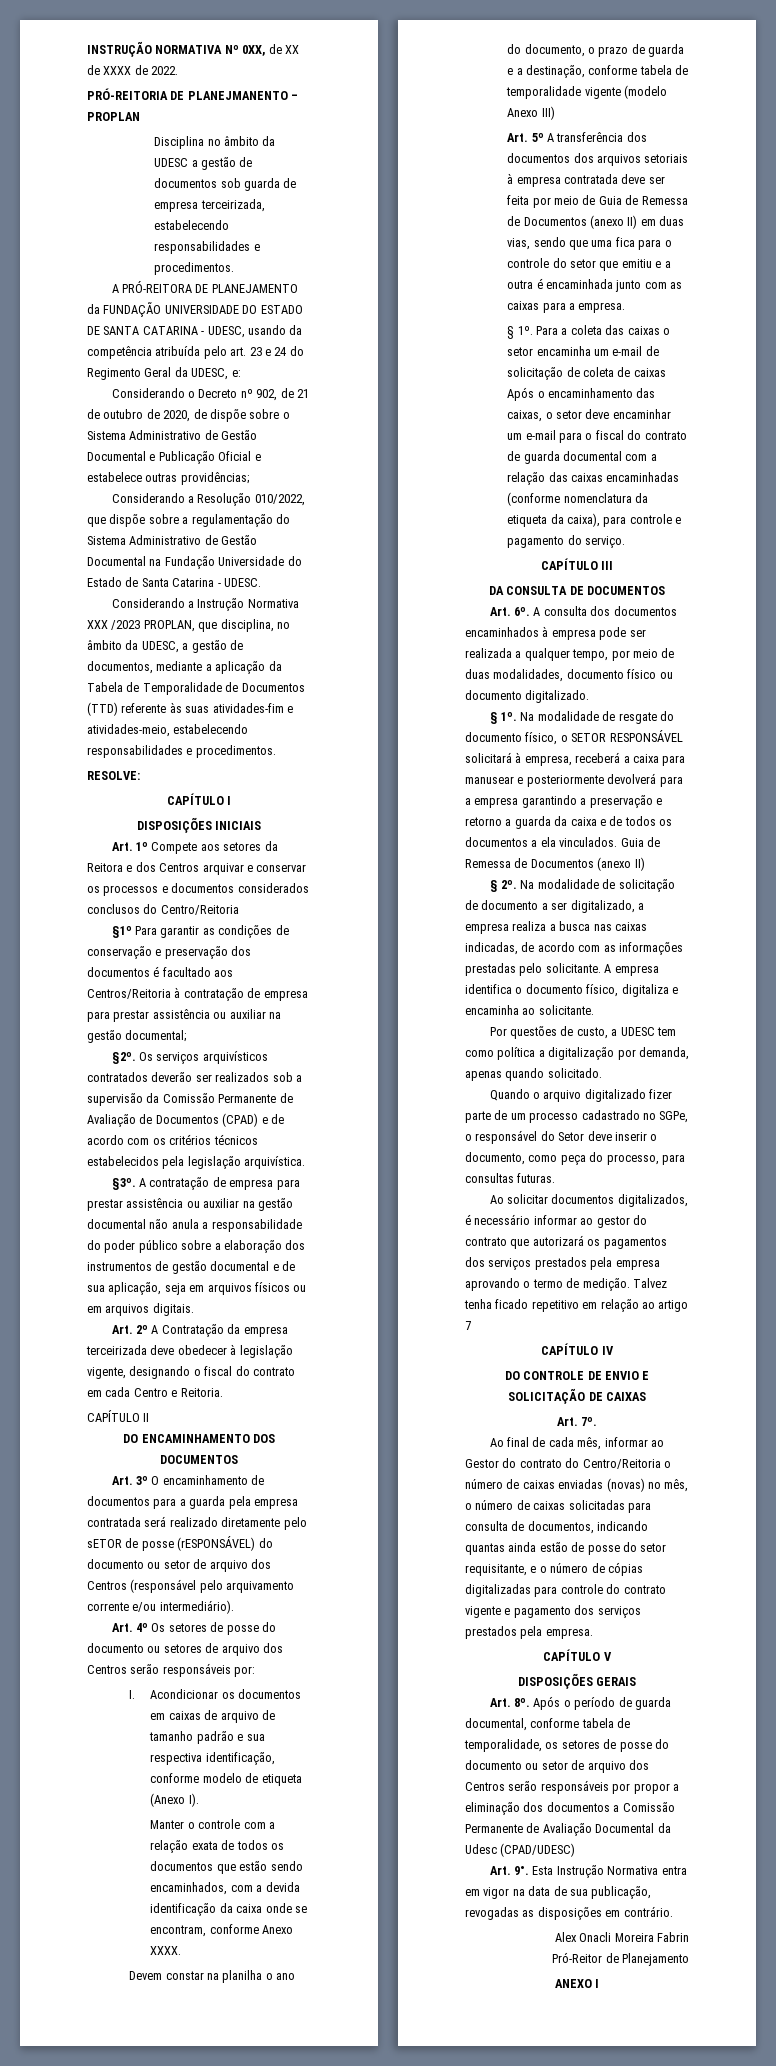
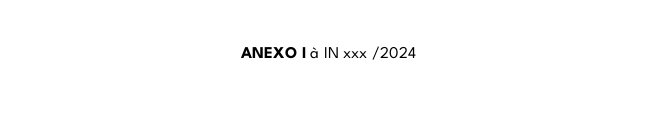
[87,41,299,57] [87,65,179,75] [87,88,299,100] [87,112,140,121] [154,136,276,149] [154,157,253,170] [154,178,297,191] [154,199,265,212] [154,220,230,230] [154,241,260,254] [154,262,235,275] [111,281,298,293] [87,302,303,317] [87,325,303,338] [87,346,304,359] [87,367,241,380] [111,388,309,401] [87,409,290,422] [87,430,258,440] [87,451,261,464] [87,472,249,485] [111,493,305,506] [87,514,290,527] [87,535,258,545] [87,556,302,569] [87,577,261,587] [111,598,299,611] [87,619,290,632] [87,640,243,653] [87,661,282,674] [87,682,305,695] [87,702,293,716] [87,724,249,737] [87,745,276,758] [87,771,140,780] [166,793,232,805] [136,817,262,833] [111,841,278,854] [87,862,307,875] [87,883,309,896] [87,904,239,915] [111,925,289,938] [87,946,252,959] [87,966,234,977] [87,987,308,1001] [87,1009,281,1022] [87,1030,187,1043] [111,1051,268,1064] [87,1072,302,1082] [87,1093,293,1106] [87,1113,284,1127] [87,1134,258,1145] [87,1156,306,1169] [111,1177,300,1190] [87,1198,293,1211] [87,1219,302,1232] [87,1240,306,1253] [87,1261,295,1274] [87,1282,307,1295] [87,1303,194,1316] [111,1324,288,1337] [86,1344,293,1358] [87,1366,295,1379] [87,1387,223,1397] [87,1410,150,1422] [123,1434,275,1443] [160,1455,238,1464] [111,1475,265,1485] [87,1496,298,1509] [87,1516,307,1530] [87,1536,273,1551] [87,1559,271,1572] [87,1579,295,1593] [87,1600,234,1614] [111,1622,276,1635] [87,1643,283,1656] [87,1663,256,1677] [129,1689,302,1699] [150,1710,275,1723] [149,1731,265,1744] [150,1752,275,1765] [150,1773,302,1786] [150,1793,199,1807] [150,1819,275,1829] [150,1840,284,1853] [150,1861,303,1874] [150,1882,300,1895] [150,1903,307,1916] [150,1924,294,1937] [150,1946,182,1955] [129,1970,296,1983] [507,44,685,57] [507,65,689,78] [506,85,668,99] [507,106,555,120] [507,132,647,142] [507,153,689,166] [507,173,665,187] [507,195,688,208] [507,215,685,229] [507,237,672,250] [507,258,671,271] [507,278,683,292] [507,301,626,313] [507,325,670,339] [507,346,659,356] [507,367,666,380] [507,387,656,401] [507,409,671,422] [507,430,687,443] [507,451,657,464] [507,472,680,485] [507,492,649,506] [507,513,682,527] [507,535,626,548] [540,558,614,570] [488,586,666,595] [489,606,677,616] [465,626,646,640] [465,648,675,661] [465,669,673,682] [465,690,590,703] [489,711,674,724] [465,730,683,745] [465,752,686,766] [465,773,683,787] [465,795,662,808] [465,816,672,829] [465,837,660,847] [465,857,645,871] [489,879,675,892] [465,900,644,913] [465,921,647,934] [465,942,683,955] [465,963,659,976] [465,984,678,997] [465,1005,594,1015] [489,1026,676,1039] [465,1047,689,1060] [465,1068,602,1081] [489,1089,673,1102] [465,1110,689,1123] [465,1130,658,1144] [465,1152,685,1165] [465,1173,556,1183] [489,1194,688,1207] [465,1214,647,1228] [465,1235,667,1249] [465,1257,660,1270] [465,1278,667,1291] [464,1299,689,1312] [465,1321,471,1330] [541,1343,614,1355] [504,1371,650,1380] [508,1388,646,1404] [556,1417,598,1426] [489,1437,664,1450] [465,1458,671,1469] [465,1478,689,1492] [465,1500,651,1513] [465,1521,649,1534] [465,1542,667,1555] [465,1562,643,1576] [465,1584,666,1597] [465,1605,641,1618] [465,1626,593,1639] [543,1649,612,1661] [517,1673,637,1689] [489,1696,671,1710] [465,1718,631,1731] [464,1739,669,1752] [465,1760,649,1773] [465,1780,679,1794] [465,1802,675,1815] [465,1823,671,1836] [465,1843,576,1857] [489,1865,687,1878] [465,1886,652,1899] [465,1906,673,1920] [554,1932,689,1942] [552,1952,689,1966] [554,1979,600,1988] INSTRUÇÃO NORMATIVA Nº 0XX, de XX de XXXX de 2022. // PRÓ-REITORIA DE PLANEJMANENTO – PROPLAN // Disciplina no âmbito da UDESC a gestão de documentos sob guarda de empresa terceirizada, estabelecendo responsabilidades e procedimentos. // A PRÓ-REITORA DE PLANEJAMENTO da FUNDAÇÃO UNIVERSIDADE DO ESTADO DE SANTA CATARINA - UDESC, usando da competência atribuída pelo art. 23 e 24 do Regimento Geral da UDESC, e: // Considerando o Decreto nº 902, de 21 de outubro de 2020, de dispõe sobre o Sistema Administrativo de Gestão Documental e Publicação Oficial e estabelece outras providências; // Considerando a Resolução 010/2022, que dispõe sobre a regulamentação do Sistema Administrativo de Gestão Documental na Fundação Universidade do Estado de Santa Catarina - UDESC. // Considerando a Instrução Normativa XXX /2023 PROPLAN, que disciplina, no âmbito da UDESC, a gestão de documentos, mediante a aplicação da Tabela de Temporalidade de Documentos (TTD) referente às suas atividades-fim e atividades-meio, estabelecendo responsabilidades e procedimentos. // RESOLVE: // CAPÍTULO I // DISPOSIÇÕES INICIAIS // Art. 1º Compete aos setores da Reitora e dos Centros arquivar e conservar os processos e documentos considerados conclusos do Centro/Reitoria // §1º Para garantir as condições de conservação e preservação dos documentos é facultado aos Centros/Reitoria à contratação de empresa para prestar assistência ou auxiliar na gestão documental; // §2º. Os serviços arquivísticos contratados deverão ser realizados sob a supervisão da Comissão Permanente de Avaliação de Documentos (CPAD) e de acordo com os critérios técnicos estabelecidos pela legislação arquivística. // §3º. A contratação de empresa para prestar assistência ou auxiliar na gestão documental não anula a responsabilidade do poder público sobre a elaboração dos instrumentos de gestão documental e de sua aplicação, seja em arquivos físicos ou em arquivos digitais. // Art. 2º A Contratação da empresa terceirizada deve obedecer à legislação vigente, designando o fiscal do contrato em cada Centro e Reitoria. // CAPÍTULO II // DO ENCAMINHAMENTO DOS DOCUMENTOS // Art. 3º O encaminhamento de documentos para a guarda pela empresa contratada será realizado diretamente pelo sETOR de posse (rESPONSÁVEL) do documento ou setor de arquivo dos Centros (responsável pelo arquivamento corrente e/ou intermediário). // Art. 4º Os setores de posse do documento ou setores de arquivo dos Centros serão responsáveis por: // I. Acondicionar os documentos em caixas de arquivo de tamanho padrão e sua respectiva identificação, conforme modelo de etiqueta (Anexo I). // Manter o controle com a relação exata de todos os documentos que estão sendo encaminhados, com a devida identificação da caixa onde se encontram, conforme Anexo XXXX. // Devem constar na planilha o ano do documento, o prazo de guarda e a destinação, conforme tabela de temporalidade vigente (modelo Anexo III) // Art. 5º A transferência dos documentos dos arquivos setoriais à empresa contratada deve ser feita por meio de Guia de Remessa de Documentos (anexo II) em duas vias, sendo que uma fica para o controle do setor que emitiu e a outra é encaminhada junto com as caixas para a empresa. // § 1º. Para a coleta das caixas o setor encaminha um e-mail de solicitação de coleta de caixas Após o encaminhamento das caixas, o setor deve encaminhar um e-mail para o fiscal do contrato de guarda documental com a relação das caixas encaminhadas (conforme nomenclatura da etiqueta da caixa), para controle e pagamento do serviço. // CAPÍTULO III // DA CONSULTA DE DOCUMENTOS // Art. 6º. A consulta dos documentos encaminhados à empresa pode ser realizada a qualquer tempo, por meio de duas modalidades, documento físico ou documento digitalizado. // § 1º. Na modalidade de resgate do documento físico, o SETOR RESPONSÁVEL solicitará à empresa, receberá a caixa para manusear e posteriormente devolverá para a empresa garantindo a preservação e retorno a guarda da caixa e de todos os documentos a ela vinculados. Guia de Remessa de Documentos (anexo II) // § 2º. Na modalidade de solicitação de documento a ser digitalizado, a empresa realiza a busca nas caixas indicadas, de acordo com as informações prestadas pelo solicitante. A empresa identifica o documento físico, digitaliza e encaminha ao solicitante. // Por questões de custo, a UDESC tem como política a digitalização por demanda, apenas quando solicitado. // Quando o arquivo digitalizado fizer parte de um processo cadastrado no SGPe, o responsável do Setor deve inserir o documento, como peça do processo, para consultas futuras. // Ao solicitar documentos digitalizados, é necessário informar ao gestor do contrato que autorizará os pagamentos dos serviços prestados pela empresa aprovando o termo de medição. Talvez tenha ficado repetitivo em relação ao artigo 7 // CAPÍTULO IV // DO CONTROLE DE ENVIO E SOLICITAÇÃO DE CAIXAS // Art. 7º. // Ao final de cada mês, informar ao Gestor do contrato do Centro/Reitoria o número de caixas enviadas (novas) no mês, o número de caixas solicitadas para consulta de documentos, indicando quantas ainda estão de posse do setor requisitante, e o número de cópias digitalizadas para controle do contrato vigente e pagamento dos serviços prestados pela empresa. // CAPÍTULO V // DISPOSIÇÕES GERAIS // Art. 8º. Após o período de guarda documental, conforme tabela de temporalidade, os setores de posse do documento ou setor de arquivo dos Centros serão responsáveis por propor a eliminação dos documentos a Comissão Permanente de Avaliação Documental da Udesc (CPAD/UDESC) // Art. 9°. Esta Instrução Normativa entra em vigor na data de sua publicação, revogadas as disposições em contrário. // Alex Onacli Moreira Fabrin // Pró-Reitor de Planejamento // ANEXO I -> [240,46,416,60] ANEXO I à IN xxx /2024

